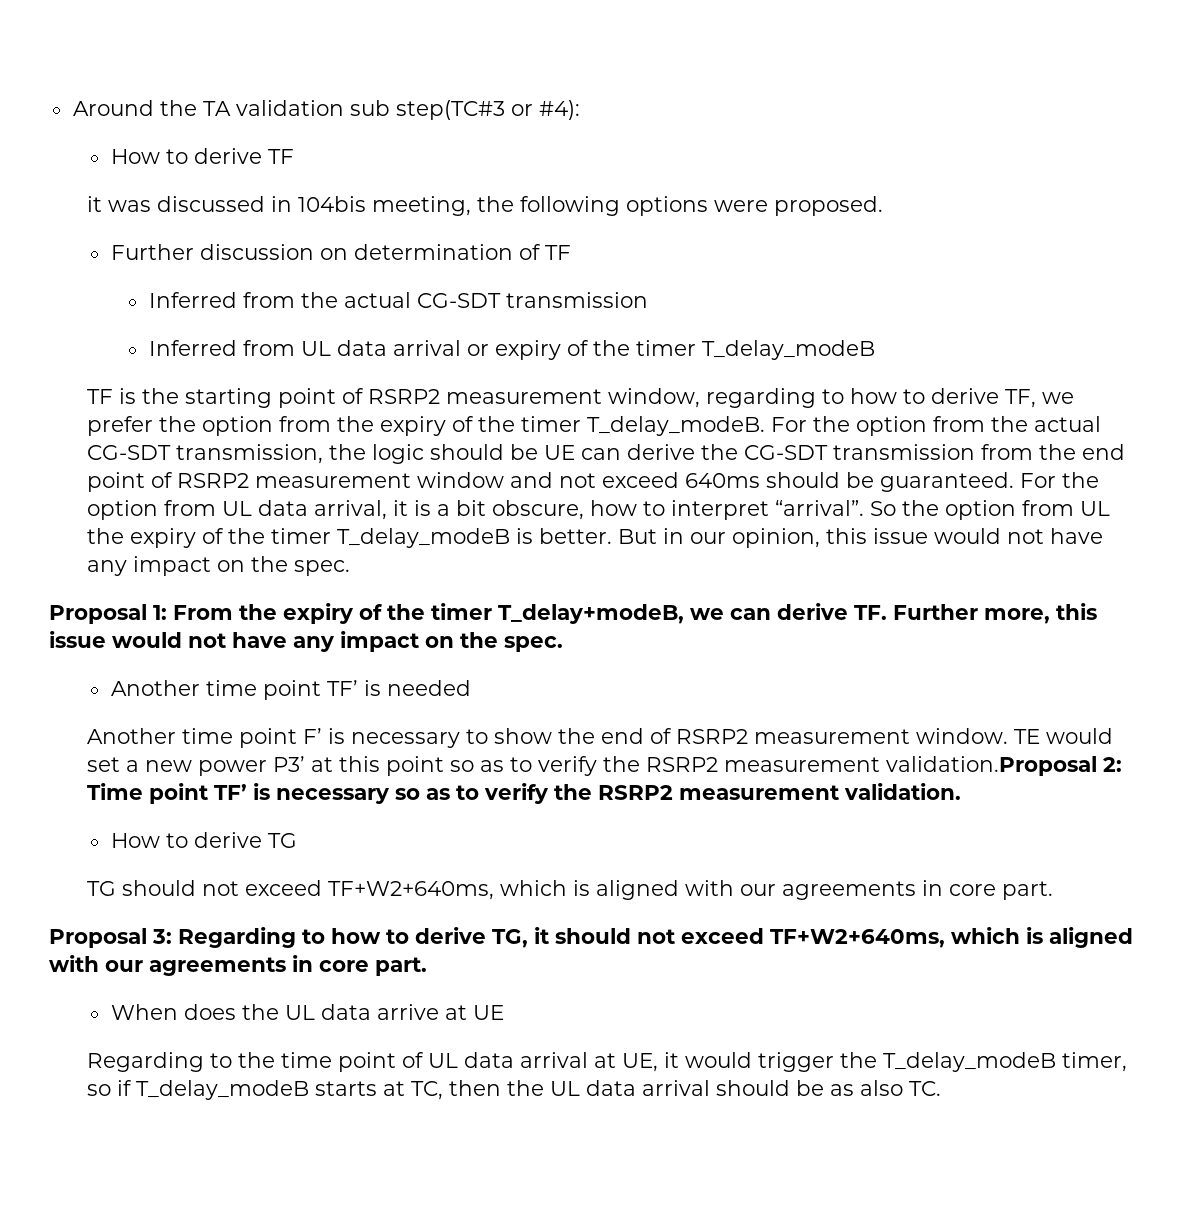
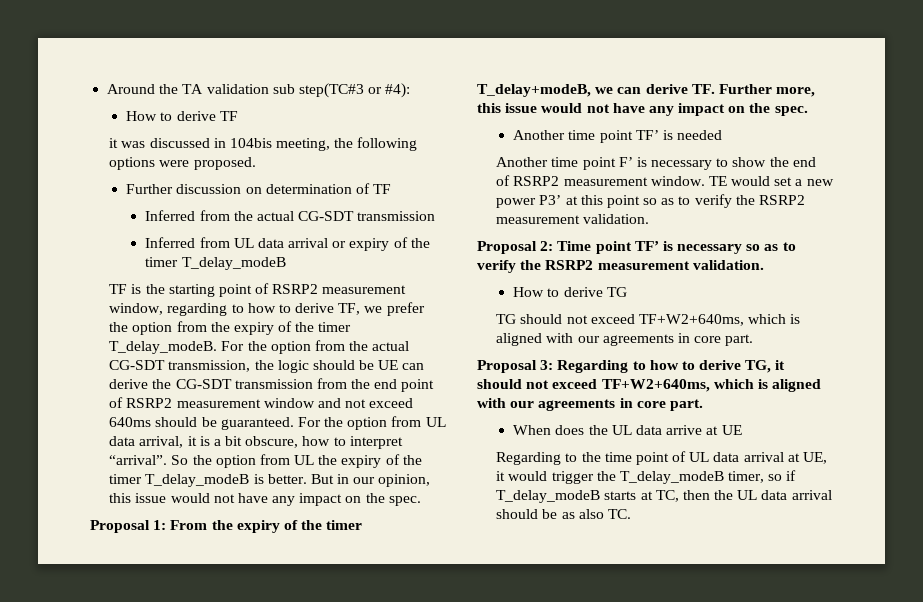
[886,756,1098,776] validation.Proposal -> [583,214,650,224] [477,241,537,254] validation. // Proposal

